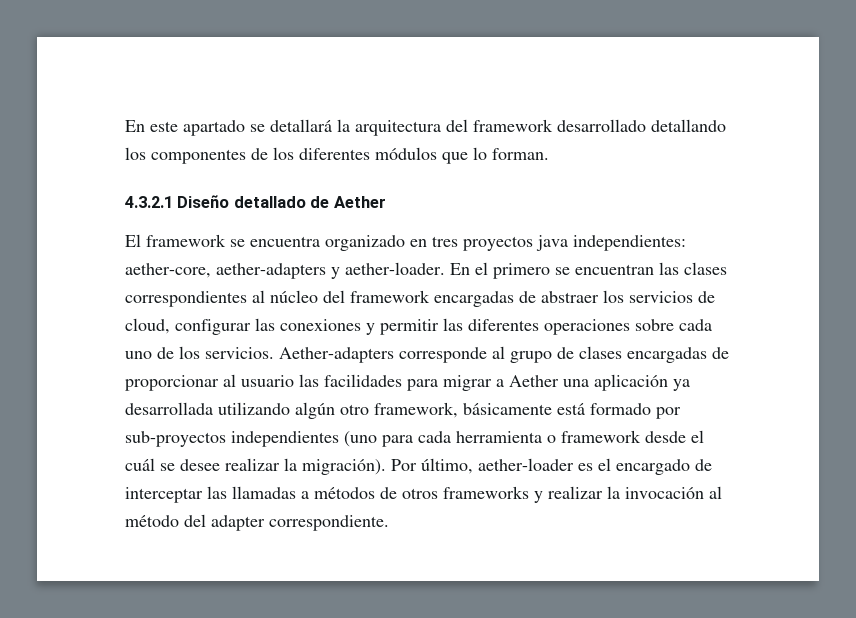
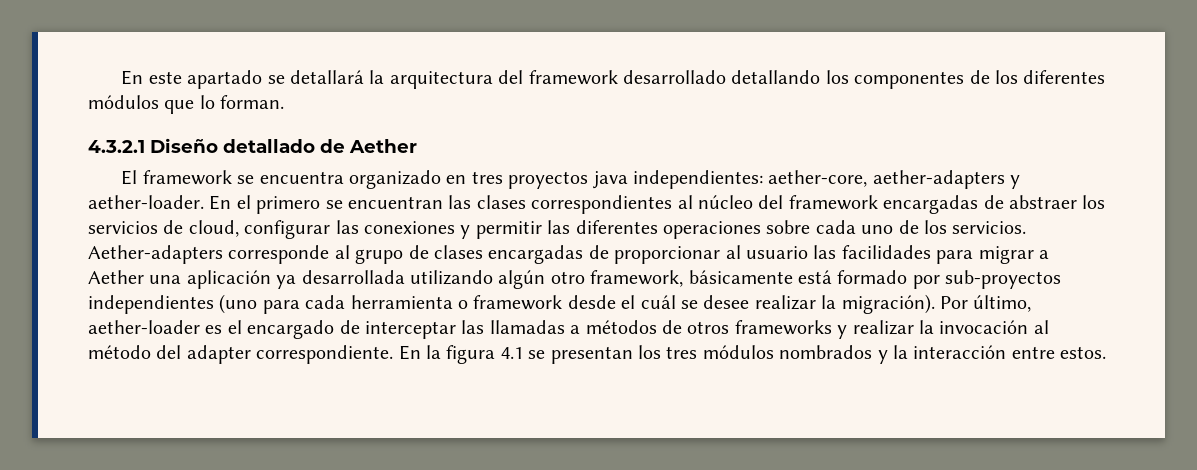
(389, 523) none -> [398,345,1107,364] En la figura 4.1 se presentan los tres módulos nombrados y la interacción entre estos.

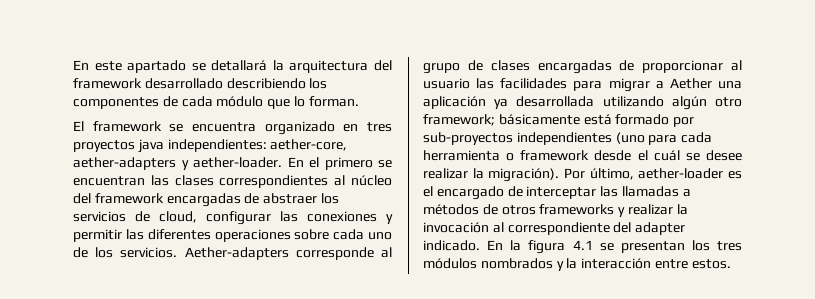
[731,70,821,84] detallando -> [226,78,306,89] describiendo
[994,70,1106,84] [88,95,159,109] los diferentes módulos -> [181,96,264,107] cada módulo
[88,138,417,153] // 4.3.2.1 Diseño detallado de Aether -> (359, 101) none
[590,270,684,287] framework, -> [423,114,495,126] framework;
[88,345,151,359] método -> [507,222,610,235] correspondiente
[256,345,394,364] correspondiente. -> [423,240,480,251] indicado.

